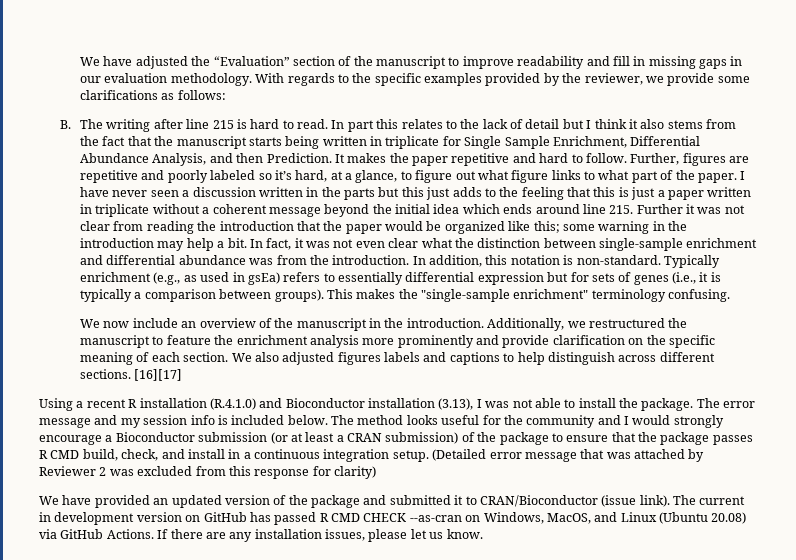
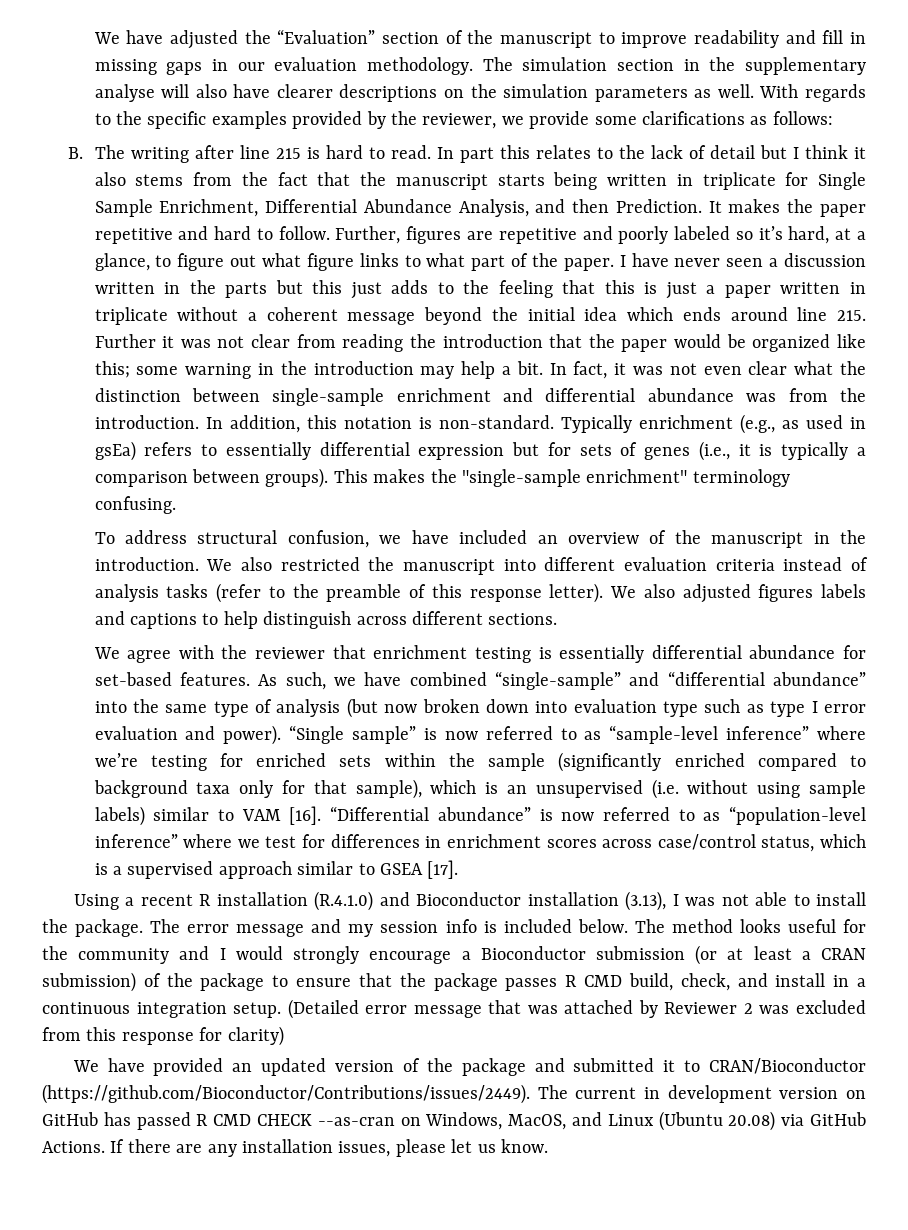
(252, 79) none -> [482,57,866,75] [94,84,754,102] The simulation section in the supplementary analyse will also have clearer descriptions on the simulation parameters as well.
[80,318,178,328] We now include -> [94,530,528,548] To address structural confusion, we have included
[487,318,688,331] [80,335,715,348] [80,352,229,365] Additionally, we restructured the manuscript to feature the enrichment analysis more prominently and provide clarification on the specific meaning of each section. -> [206,557,868,575] [94,583,604,603] We also restricted the manuscript into different evaluation criteria instead of analysis tasks (refer to the preamble of this response letter).
[134,369,183,381] [16][17] -> [93,645,866,663] [94,671,867,690] [94,698,867,718] [94,725,866,745] [94,752,866,772] [93,779,866,799] [94,806,866,826] [94,834,866,852] [94,860,459,879] // We agree with the reviewer that enrichment testing is essentially differential abundance for set-based features. As such, we have combined “single-sample” and “differential abundance” into the same type of analysis (but now broken down into evaluation type such as type I error evaluation and power). “Single sample” is now referred to as “sample-level inference” where we’re testing for enriched sets within the sample (significantly enriched compared to background taxa only for that sample), which is an unsupervised (i.e. without using sample labels) similar to VAM [16]. “Differential abundance” is now referred to as “population-level inference” where we test for differences in enrichment scores across case/control status, which is a supervised approach similar to GSEA [17].
[601,495,670,507] (issue link). -> [42,1084,530,1104] (https://github.com/Bioconductor/Contributions/issues/2449).

